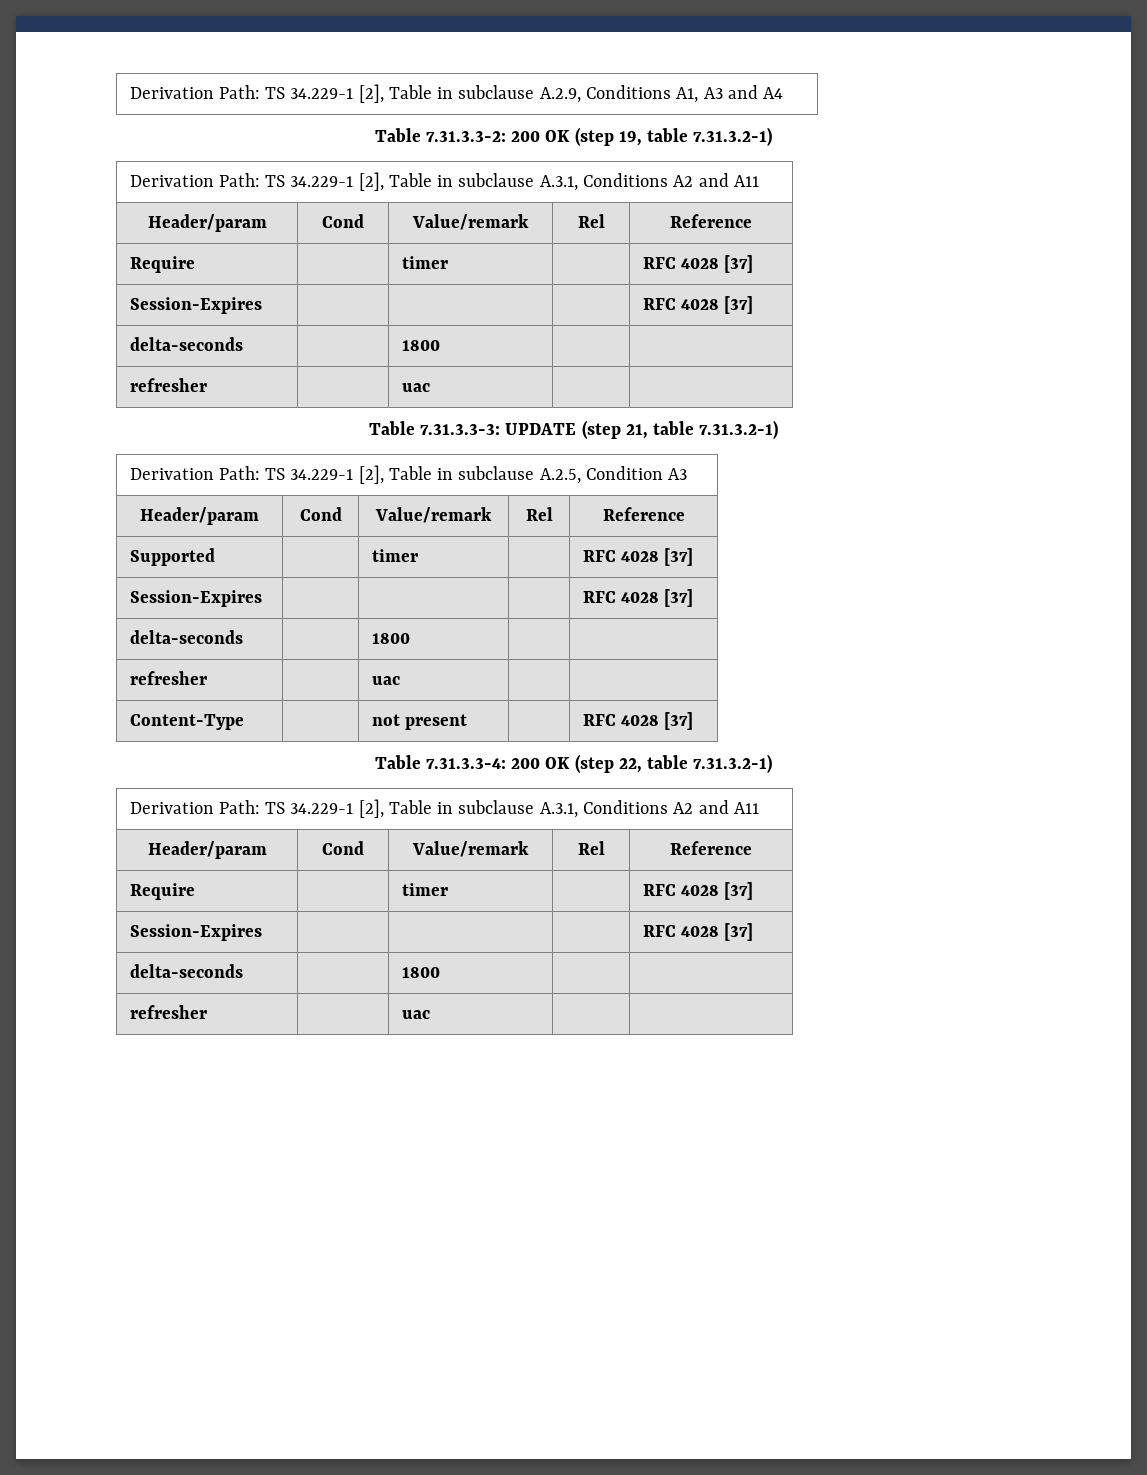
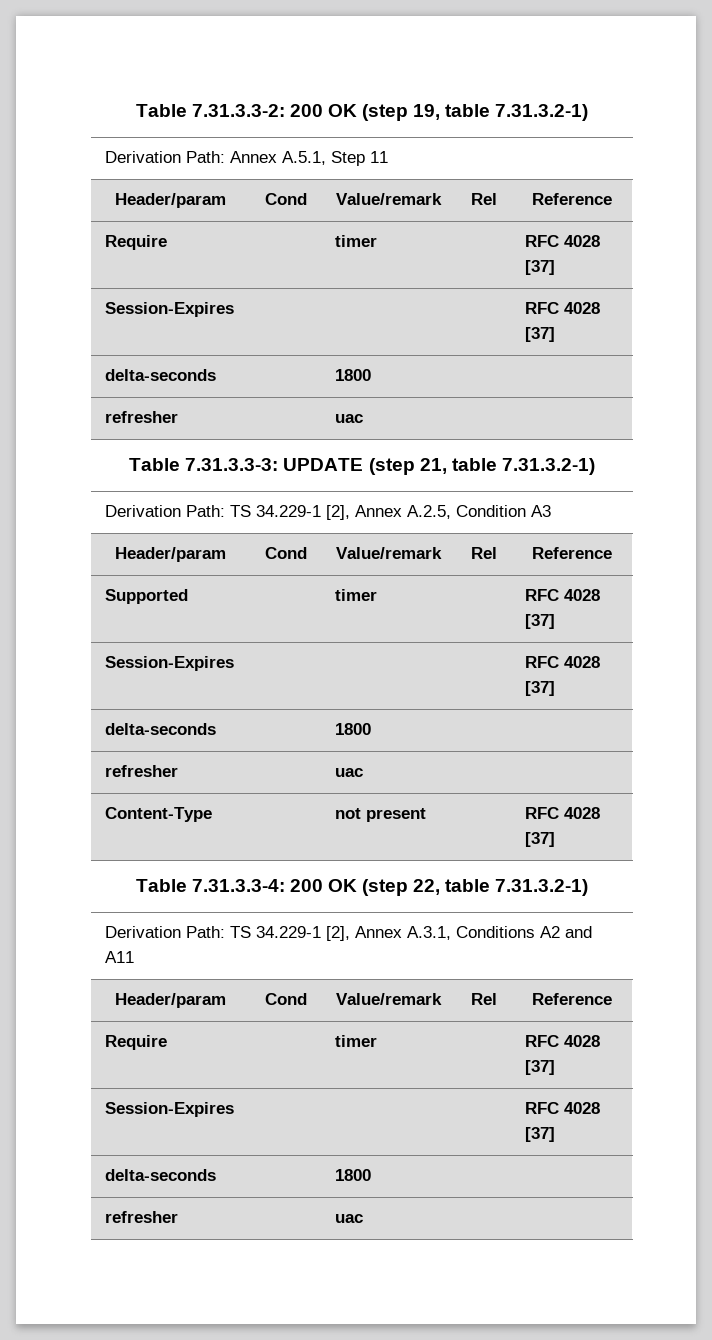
[129,84,784,103] Derivation Path: TS 34.229-1 [2], Table in subclause A.2.9, Conditions A1, A3 and A4 // -> (135, 110) none
[265,172,759,191] TS 34.229-1 [2], Table in subclause A.3.1, Conditions A2 and A11 -> [230,151,389,166] Annex A.5.1, Step 11
[388,466,535,480] Table in subclause -> [355,505,403,517] Annex
[388,800,535,814] Table in subclause -> [355,926,403,938] Annex

